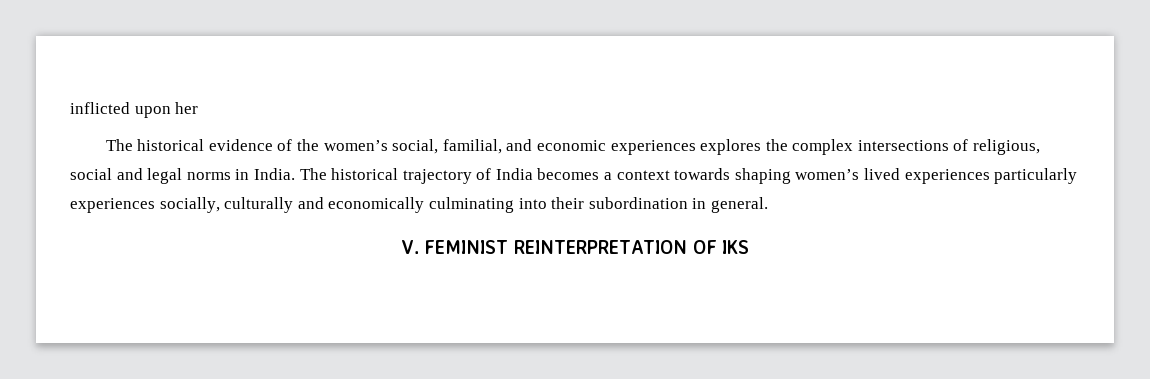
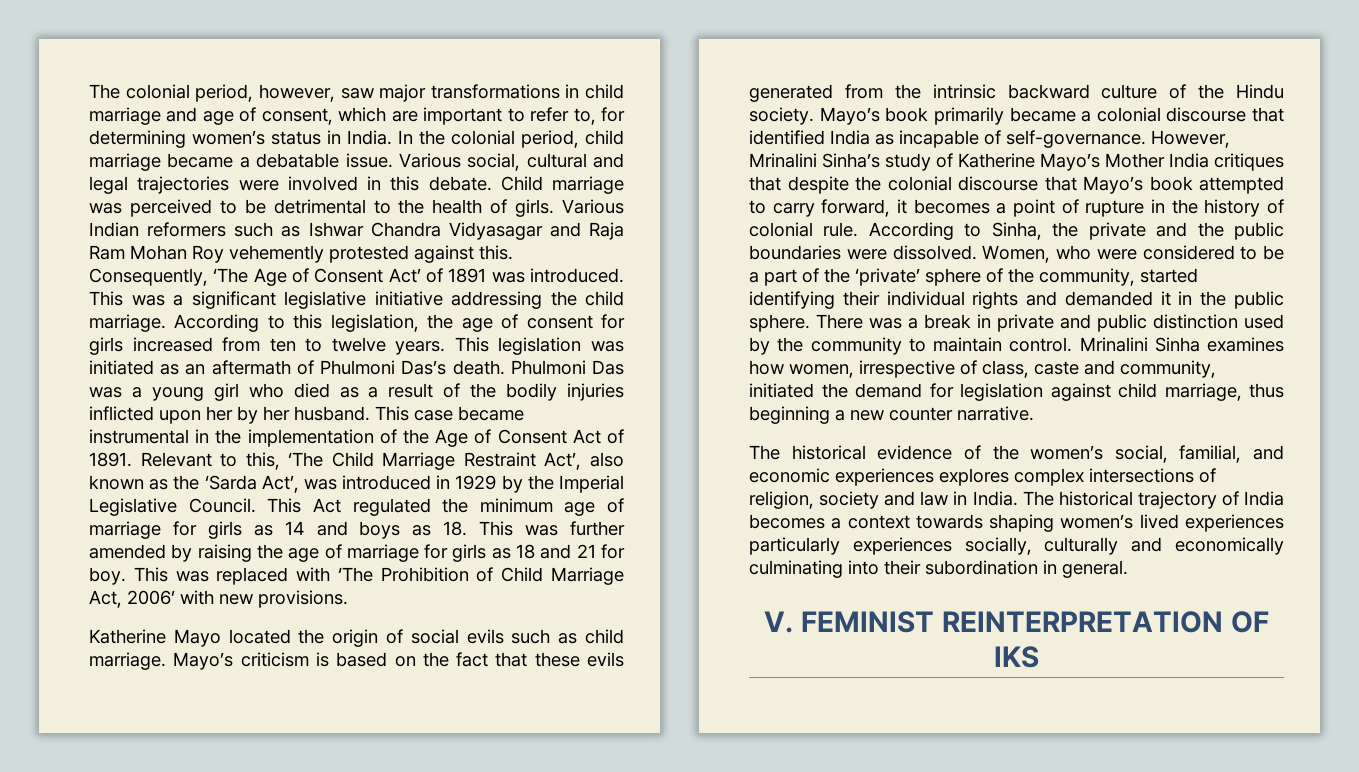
[70,102,199,118] inflicted upon her -> [89,84,624,102] [89,107,625,125] [89,130,624,148] [89,153,624,171] [89,176,624,194] [89,199,624,217] [89,222,624,240] [89,245,513,263] [89,268,624,286] [89,291,624,309] [89,314,626,332] [89,337,624,355] [89,360,624,375] [89,383,625,401] [89,406,524,424] [89,429,624,447] [89,452,624,470] [89,475,624,493] [89,498,624,516] [89,521,626,539] [89,544,626,562] [89,567,624,585] [89,590,348,608] [89,629,625,647] [89,652,625,670] [749,84,1284,102] [749,107,1284,125] [749,130,1230,148] [749,153,1284,171] [749,176,1284,194] [749,199,1284,217] [749,222,1284,240] [749,245,1284,263] [749,268,1198,286] [749,291,1284,309] [749,314,1284,332] [749,337,1284,355] [749,360,1216,378] [749,383,1284,401] [749,406,1034,424] The colonial period, however, saw major transformations in child marriage and age of consent, which are important to refer to, for determining women’s status in India. In the colonial period, child marriage became a debatable issue. Various social, cultural and legal trajectories were involved in this debate. Child marriage was perceived to be detrimental to the health of girls. Various Indian reformers such as Ishwar Chandra Vidyasagar and Raja Ram Mohan Roy vehemently protested against this. Consequently, ‘The Age of Consent Act’ of 1891 was introduced. This was a significant legislative initiative addressing the child marriage. According to this legislation, the age of consent for girls increased from ten to twelve years. This legislation was initiated as an aftermath of Phulmoni Das’s death. Phulmoni Das was a young girl who died as a result of the bodily injuries inflicted upon her by her husband. This case became instrumental in the implementation of the Age of Consent Act of 1891. Relevant to this, ‘The Child Marriage Restraint Act’, also known as the ‘Sarda Act’, was introduced in 1929 by the Imperial Legislative Council. This Act regulated the minimum age of marriage for girls as 14 and boys as 18. This was further amended by raising the age of marriage for girls as 18 and 21 for boy. This was replaced with ‘The Prohibition of Child Marriage Act, 2006’ with new provisions. // Katherine Mayo located the origin of social evils such as child marriage. Mayo’s criticism is based on the fact that these evils generated from the intrinsic backward culture of the Hindu society. Mayo’s book primarily became a colonial discourse that identified India as incapable of self-governance. However, Mrinalini Sinha’s study of Katherine Mayo’s Mother India critiques that despite the colonial discourse that Mayo’s book attempted to carry forward, it becomes a point of rupture in the history of colonial rule. According to Sinha, the private and the public boundaries were dissolved. Women, who were considered to be a part of the ‘private’ sphere of the community, started identifying their individual rights and demanded it in the public sphere. There was a break in private and public distinction used by the community to maintain control. Mrinalini Sinha examines how women, irrespective of class, caste and community, initiated the demand for legislation against child marriage, thus beginning a new counter narrative.
[765,139,788,151] the -> (1009, 477) none
[973,139,1041,155] [70,168,231,184] religious, social and legal norms -> [749,491,949,509] religion, society and law

